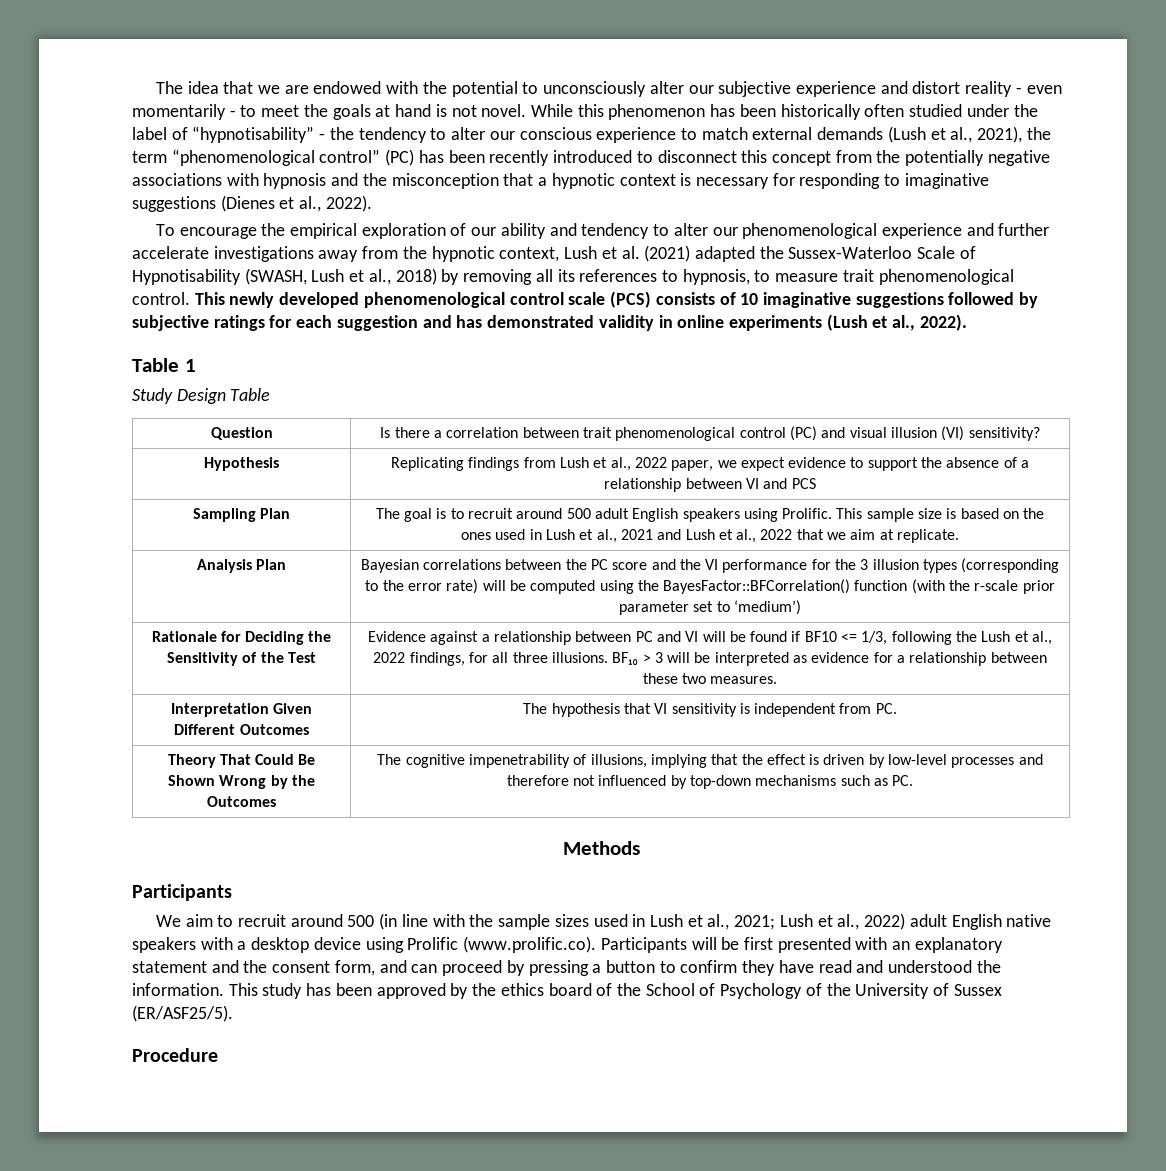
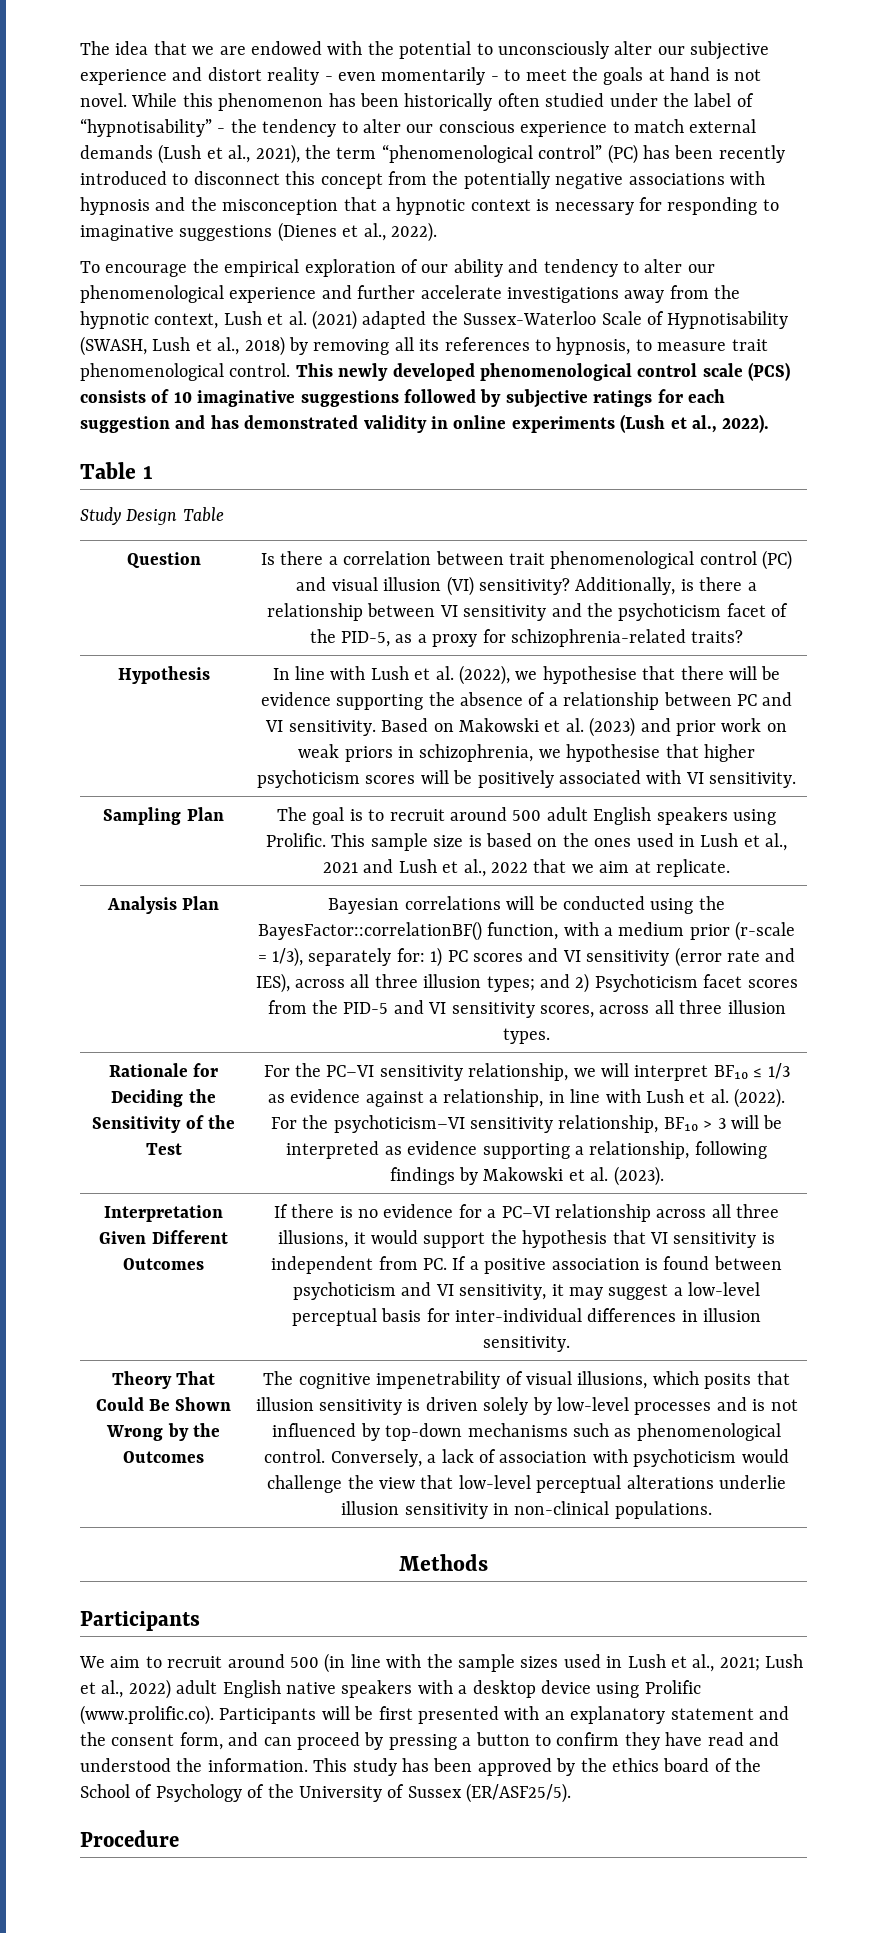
[204,457,279,471] [390,457,918,471] // Hypothesis | Replicating findings from Lush et al., 2022 paper, we expect evidence to support -> [575,577,757,595] [266,603,789,621] [309,629,744,647] [117,666,210,684] [272,665,781,685] [260,692,424,710] Additionally, is there a relationship between VI sensitivity and the psychoticism facet of the PID-5, as a proxy for schizophrenia-related traits? // Hypothesis | In line with Lush et al. (2022), we hypothesise that there will be evidence supporting
[746,478,816,489] VI and PCS -> [736,692,793,706] [265,717,787,737] [298,744,755,762] [256,770,797,788] PC and VI sensitivity. Based on Makowski et al. (2023) and prior work on weak priors in schizophrenia, we hypothesise that higher psychoticism scores will be positively associated with VI sensitivity.
[505,558,1060,573] [365,579,596,594] between the PC score and the VI performance for the 3 illusion types (corresponding to the error rate) will be computed -> [506,896,645,910] will be conducted
[663,579,1055,594] [619,600,801,615] BayesFactor::BFCorrelation() function (with the r-scale prior parameter set to ‘medium’) -> [257,921,796,941] [257,947,796,967] [255,973,798,993] [267,1000,786,1018] [503,1028,550,1044] BayesFactor::correlationBF() function, with a medium prior (r-scale = 1/3), separately for: 1) PC scores and VI sensitivity (error rate and IES), across all three illusion types; and 2) Psychoticism facet scores from the PID-5 and VI sensitivity scores, across all three illusion types.
[367,631,1053,645] [373,652,608,666] Evidence against a relationship between PC and VI will be found if BF10 <= 1/3, following the Lush et al., 2022 findings, for all three illusions. -> [263,1063,790,1081] [267,1088,786,1108] [270,1115,659,1133] For the PC–VI sensitivity relationship, we will interpret BF₁₀ ≤ 1/3 as evidence against a relationship, in line with Lush et al. (2022). For the psychoticism–VI sensitivity relationship,
[873,652,1047,666] [642,673,778,684] [170,703,313,717] [174,724,309,735] [523,703,548,714] for a relationship between these two measures. // Interpretation Given Different Outcomes | The -> [482,1141,767,1159] [389,1166,664,1186] [104,1205,223,1222] [99,1230,228,1244] [123,1258,204,1270] [273,1204,780,1222] [278,1230,517,1248] supporting a relationship, following findings by Makowski et al. (2023). // Interpretation Given Different Outcomes | If there is no evidence for a PC–VI relationship across all three illusions, it would support the
(897, 708) none -> [452,1256,782,1274] [292,1282,761,1300] [291,1308,762,1326] [483,1336,570,1352] If a positive association is found between psychoticism and VI sensitivity, it may suggest a low-level perceptual basis for inter-individual differences in illusion sensitivity.
[590,754,806,768] illusions, implying that the effect -> [526,1371,790,1389] [255,1397,402,1415] visual illusions, which posits that illusion sensitivity
(865, 759) none -> [483,1397,529,1415] solely
[506,775,569,786] therefore -> [752,1399,766,1411] is
[892,775,914,786] PC. -> [636,1423,781,1441] [264,1449,789,1467] [267,1475,786,1493] [341,1501,712,1519] phenomenological control. Conversely, a lack of association with psychoticism would challenge the view that low-level perceptual alterations underlie illusion sensitivity in non-clinical populations.

